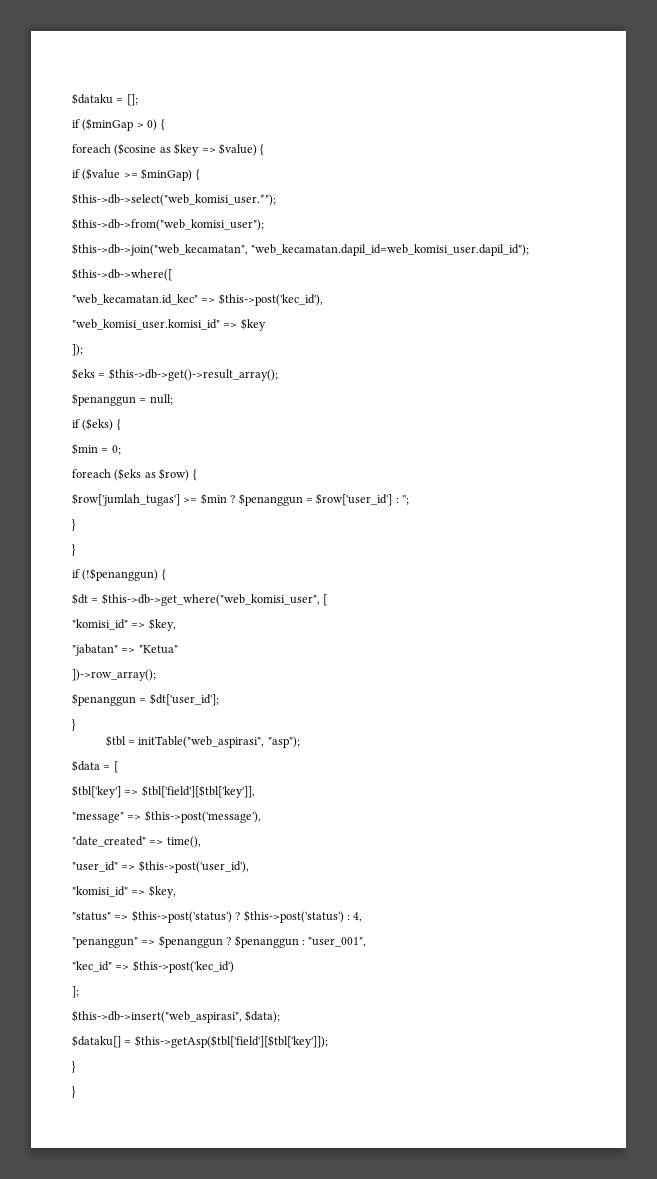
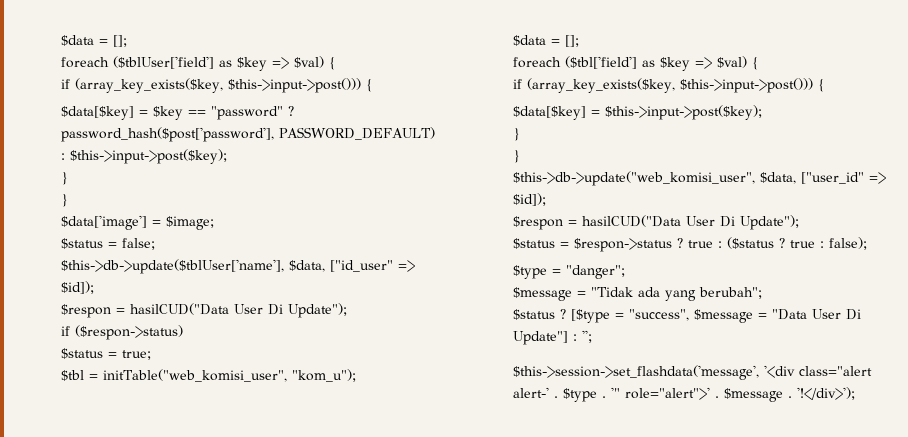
[72,93,138,106] [72,118,165,131] [72,143,265,156] [72,168,200,181] [72,193,276,206] [72,218,264,231] [72,243,530,256] [72,268,173,281] [72,293,323,306] [72,318,266,331] [72,344,83,356] [72,368,278,381] [72,393,173,406] [72,418,121,431] [72,443,121,455] [72,468,197,481] [72,493,409,506] [72,519,76,531] [72,544,76,556] [72,568,166,581] [72,593,329,606] [72,618,176,631] [72,644,178,656] [72,669,156,681] [72,693,219,706] [72,719,76,731] $dataku = []; // if ($minGap > 0) { // foreach ($cosine as $key => $value) { // if ($value >= $minGap) { // $this->db->select("web_komisi_user.*"); // $this->db->from("web_komisi_user"); // $this->db->join("web_kecamatan", "web_kecamatan.dapil_id=web_komisi_user.dapil_id"); // $this->db->where([ // "web_kecamatan.id_kec" => $this->post('kec_id'), // "web_komisi_user.komisi_id" => $key // ]); // $eks = $this->db->get()->result_array(); // $penanggun = null; // if ($eks) { // $min = 0; // foreach ($eks as $row) { // $row['jumlah_tugas'] >= $min ? $penanggun = $row['user_id'] : ''; // } // } // if (!$penanggun) { // $dt = $this->db->get_where("web_komisi_user", [ // "komisi_id" => $key, // "jabatan" => "Ketua" // ])->row_array(); // $penanggun = $dt['user_id']; // } -> [61,35,128,47] [61,56,337,71] [61,78,374,93] [61,106,295,120] [61,127,436,142] [61,149,228,164] [61,172,69,185] [61,194,69,207] [61,215,215,230] [61,238,156,250] [61,259,416,274] [61,281,95,294] [61,303,348,318] [61,325,184,340] [61,348,152,360] $data = []; // foreach ($tblUser['field'] as $key => $val) { // if (array_key_exists($key, $this->input->post())) { // $data[$key] = $key == "password" ? password_hash($post['password'], PASSWORD_DEFAULT) : $this->input->post($key); // } // } // $data['image'] = $image; // $status = false; // $this->db->update($tblUser['name'], $data, ["id_user" => $id]); // $respon = hasilCUD("Data User Di Update"); // if ($respon->status) // $status = true;
[138,736,300,748] [72,760,119,773] [72,785,255,798] [72,810,261,823] [72,836,201,848] [72,860,249,873] [72,885,176,898] [72,910,363,923] [72,935,367,948] [72,960,234,973] [72,986,79,998] [72,1010,281,1023] [72,1035,328,1048] [72,1061,76,1073] [72,1086,76,1098] initTable("web_aspirasi", "asp"); // $data = [ // $tbl['key'] => $tbl['field'][$tbl['key']], // "message" => $this->post('message'), // "date_created" => time(), // "user_id" => $this->post('user_id'), // "komisi_id" => $key, // "status" => $this->post('status') ? $this->post('status') : 4, // "penanggun" => $penanggun ? $penanggun : "user_001", // "kec_id" => $this->post('kec_id') // ]; // $this->db->insert("web_aspirasi", $data); // $dataku[] = $this->getAsp($tbl['field'][$tbl['key']]); // } // } -> [103,369,357,382] [513,35,580,47] [513,56,760,71] [513,78,826,93] [513,105,763,120] [513,128,521,141] [513,150,521,163] [513,171,887,186] [513,193,547,206] [513,215,800,230] [513,237,868,252] [513,265,626,279] [513,287,763,301] [513,309,862,323] [513,330,593,345] [513,365,873,380] [513,387,856,402] initTable("web_komisi_user", "kom_u"); // $data = []; // foreach ($tbl['field'] as $key => $val) { // if (array_key_exists($key, $this->input->post())) { // $data[$key] = $this->input->post($key); // } // } // $this->db->update("web_komisi_user", $data, ["user_id" => $id]); // $respon = hasilCUD("Data User Di Update"); // $status = $respon->status ? true : ($status ? true : false); // $type = "danger"; // $message = "Tidak ada yang berubah"; // $status ? [$type = "success", $message = "Data User Di Update"] : ''; // $this->session->set_flashdata('message', '<div class="alert alert-' . $type . '" role="alert">' . $message . '!</div>');

